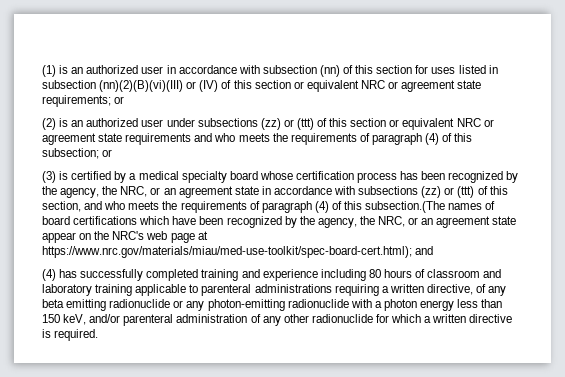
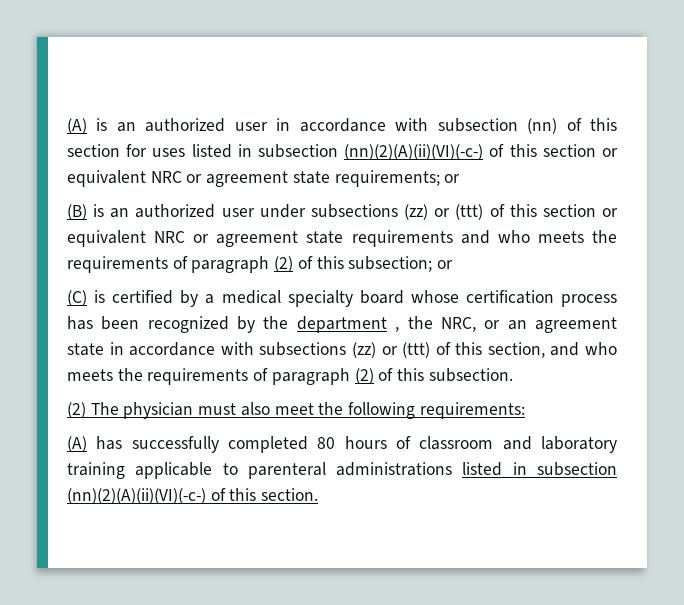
[42,65,56,77] (1) -> [67,118,87,134] (A)
[99,80,219,92] (nn)(2)(B)(vi)(III) or (IV) -> [344,144,484,160] (nn)(2)(A)(ii)(VI)(-c-)
[42,118,56,130] (2) -> [67,204,87,220] (B)
[425,133,440,145] (4) -> [274,256,294,272] (2)
[42,171,56,183] (3) -> [67,290,87,306] (C)
[60,188,100,198] agency, -> [296,316,400,333] department ,
[314,201,496,213] [42,216,517,228] [42,231,208,243] [42,246,434,258] [42,269,366,281] (4) of this subsection.(The names of board certifications which have been recognized by the agency, the NRC, or an agreement state appear on the NRC's web page at https://www.nrc.gov/materials/miau/med-use-toolkit/spec-board-cert.html); and // (4) has successfully completed training and experience including -> [354,368,513,384] [67,402,525,419] [67,436,308,453] (2) of this subsection. // (2) The physician must also meet the following requirements: // (A) has successfully completed
[334,284,507,296] [42,299,503,311] [42,314,513,326] [42,329,99,341] requiring a written directive, of any beta emitting radionuclide or any photon-emitting radionuclide with a photon energy less than 150 keV, and/or parenteral administration of any other radionuclide for which a written directive is required. -> [462,462,617,476] [67,488,319,504] listed in subsection (nn)(2)(A)(ii)(VI)(-c-) of this section.

